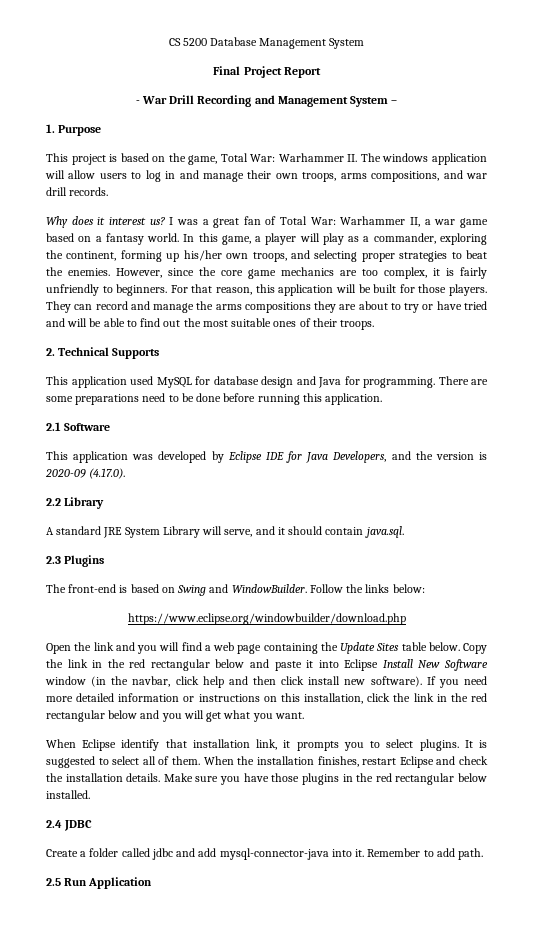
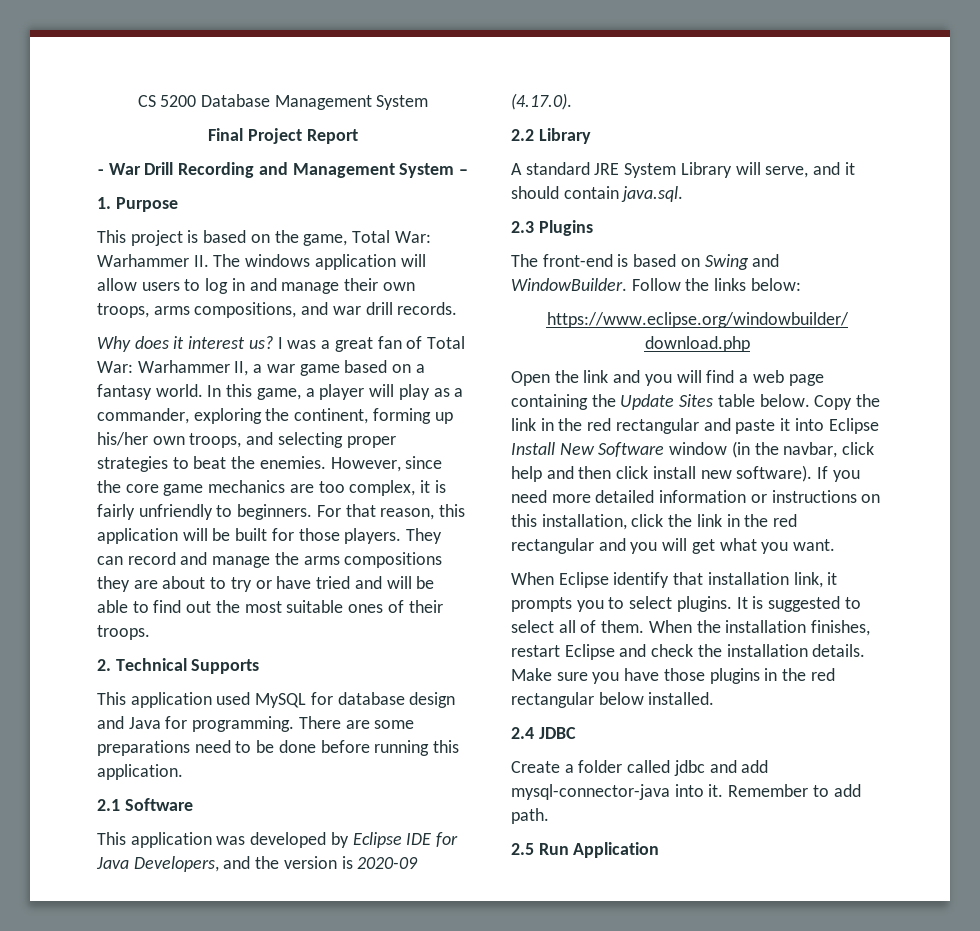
[215,659,245,668] below -> (699, 426) none
[108,710,138,719] below -> (594, 546) none

